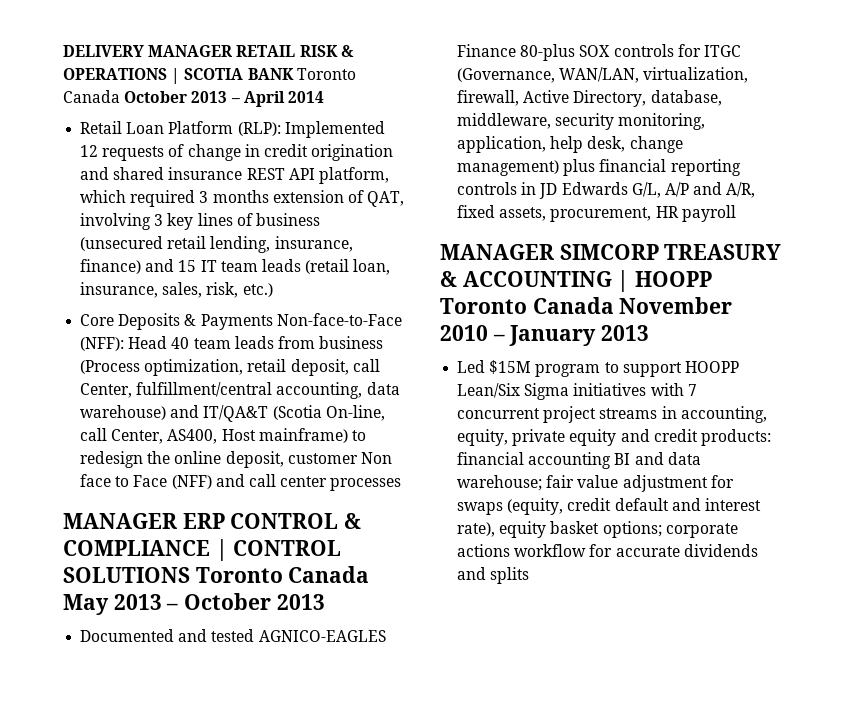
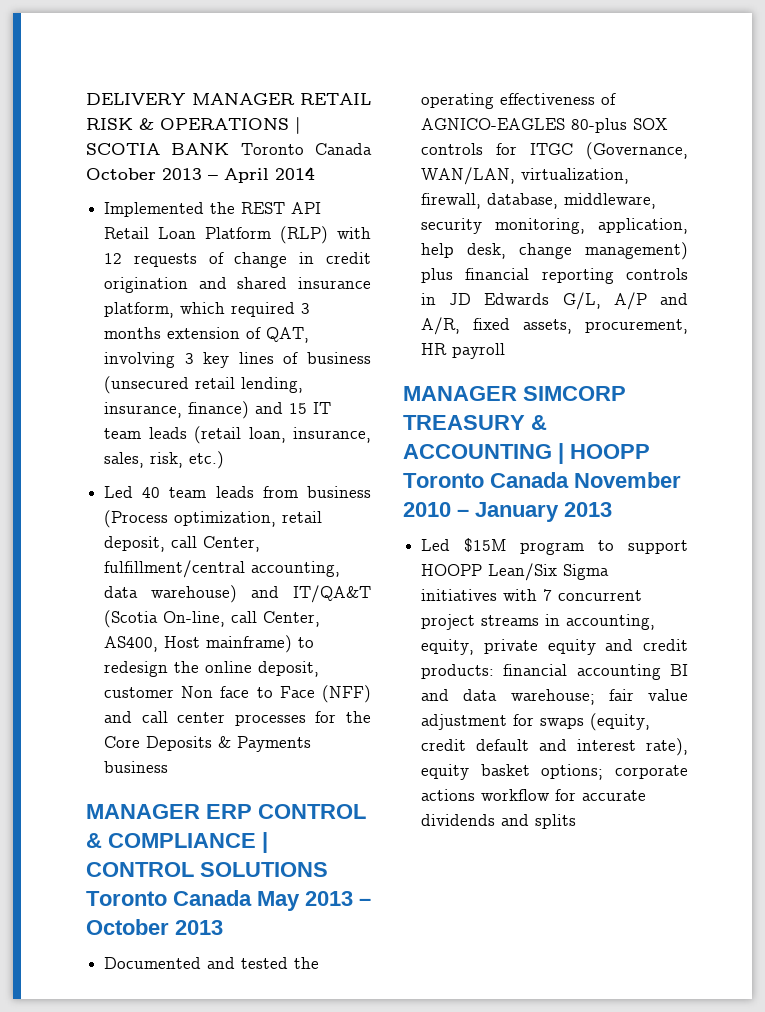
(324, 97) none -> [104,202,322,217] Implemented the REST API
[237,121,385,138] (RLP): Implemented -> [280,226,371,244] (RLP) with
[246,168,315,180] REST API -> (371, 283) none
[80,313,402,330] [80,336,168,351] Core Deposits & Payments Non-face-to-Face (NFF): Head -> [104,486,134,498] Led
(402, 484) none -> [315,711,371,723] [104,736,312,752] [104,761,169,773] for the Core Deposits & Payments business
[258,630,386,642] [457,44,517,57] AGNICO-EAGLES Finance -> [294,957,320,969] [421,93,617,109] [421,118,566,130] the operating effectiveness of AGNICO-EAGLES
[523,90,647,107] Active Directory, -> (482, 201) none

